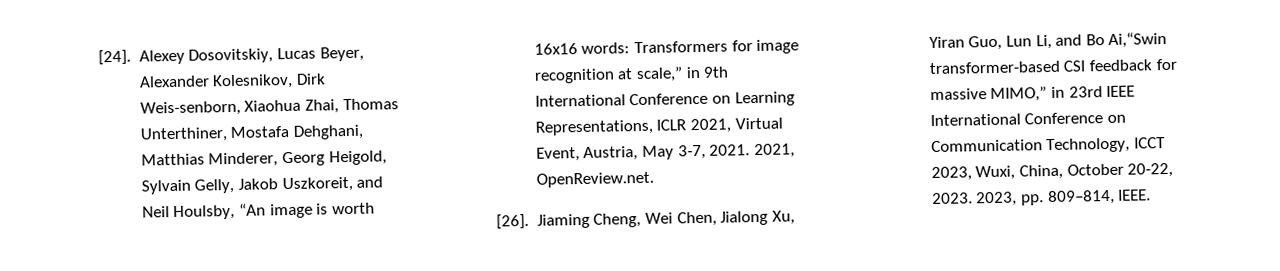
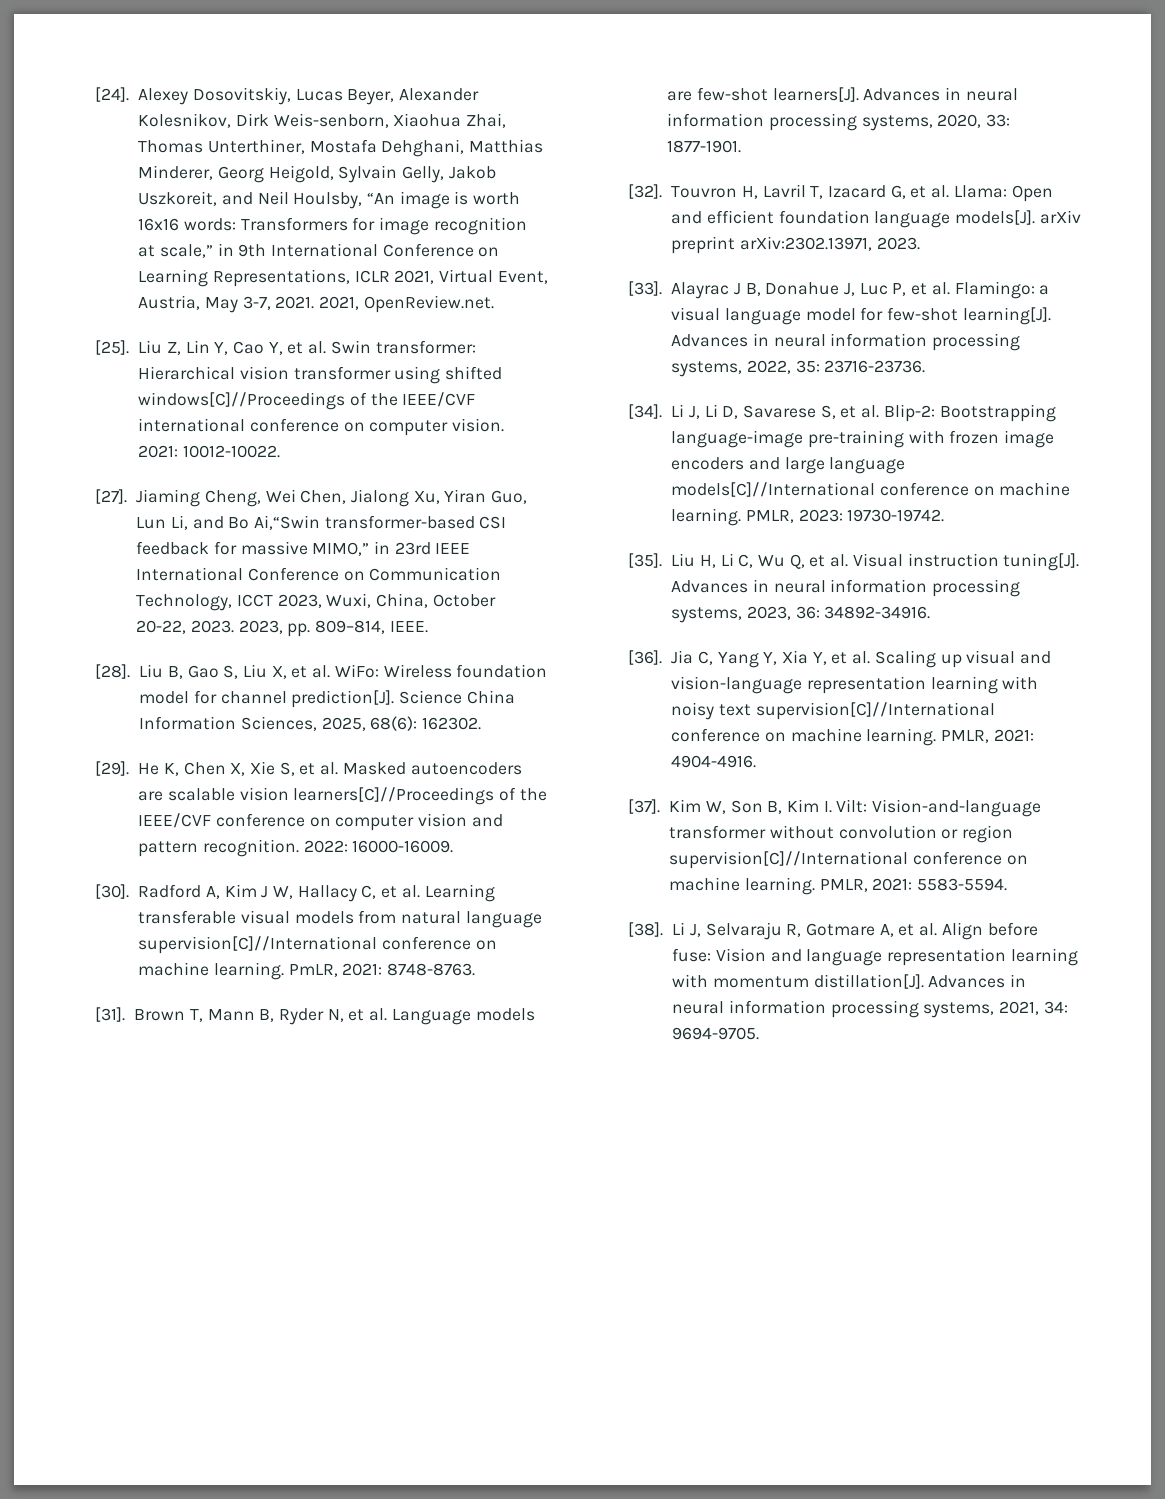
[496,213,530,230] [26]. -> [95,340,476,355] [138,366,502,384] [138,392,476,410] [138,418,504,436] [138,445,280,458] [95,489,128,504] [25]. Liu Z, Lin Y, Cao Y, et al. Swin transformer: Hierarchical vision transformer using shifted windows[C]//Proceedings of the IEEE/CVF international conference on computer vision. 2021: 10012-10022. // [27].
(1152, 195) none -> [95,664,548,679] [139,690,515,708] [139,716,481,731] [95,761,522,776] [138,787,547,805] [138,813,503,831] [138,839,454,857] [95,884,495,902] [138,910,542,928] [138,936,497,954] [138,962,475,980] [95,1007,535,1025] [667,87,1018,102] [667,113,1010,131] [667,140,742,153] [628,184,1053,202] [671,210,1081,228] [671,236,920,254] [628,281,1050,299] [671,307,1051,325] [671,333,1020,351] [671,360,926,377] [628,404,1056,422] [671,430,1054,448] [671,457,906,474] [671,482,1071,497] [671,508,945,526] [628,553,1080,571] [671,579,1020,597] [671,606,931,623] [628,650,1052,668] [671,676,1039,694] [671,702,995,720] [671,728,1034,746] [671,755,757,768] [628,799,1042,817] [669,825,1013,843] [669,851,1028,869] [669,877,1007,895] [628,922,1038,940] [672,948,1078,966] [672,974,1026,989] [672,1000,1068,1018] [672,1027,760,1040] // [28]. Liu B, Gao S, Liu X, et al. WiFo: Wireless foundation model for channel prediction[J]. Science China Information Sciences, 2025, 68(6): 162302. // [29]. He K, Chen X, Xie S, et al. Masked autoencoders are scalable vision learners[C]//Proceedings of the IEEE/CVF conference on computer vision and pattern recognition. 2022: 16000-16009. // [30]. Radford A, Kim J W, Hallacy C, et al. Learning transferable visual models from natural language supervision[C]//International conference on machine learning. PmLR, 2021: 8748-8763. // [31]. Brown T, Mann B, Ryder N, et al. Language models are few-shot learners[J]. Advances in neural information processing systems, 2020, 33: 1877-1901. // [32]. Touvron H, Lavril T, Izacard G, et al. Llama: Open and efficient foundation language models[J]. arXiv preprint arXiv:2302.13971, 2023. // [33]. Alayrac J B, Donahue J, Luc P, et al. Flamingo: a visual language model for few-shot learning[J]. Advances in neural information processing systems, 2022, 35: 23716-23736. // [34]. Li J, Li D, Savarese S, et al. Blip-2: Bootstrapping language-image pre-training with frozen image encoders and large language models[C]//International conference on machine learning. PMLR, 2023: 19730-19742. // [35]. Liu H, Li C, Wu Q, et al. Visual instruction tuning[J]. Advances in neural information processing systems, 2023, 36: 34892-34916. // [36]. Jia C, Yang Y, Xia Y, et al. Scaling up visual and vision-language representation learning with noisy text supervision[C]//International conference on machine learning. PMLR, 2021: 4904-4916. // [37]. Kim W, Son B, Kim I. Vilt: Vision-and-language transformer without convolution or region supervision[C]//International conference on machine learning. PMLR, 2021: 5583-5594. // [38]. Li J, Selvaraju R, Gotmare A, et al. Align before fuse: Vision and language representation learning with momentum distillation[J]. Advances in neural information processing systems, 2021, 34: 9694-9705.

